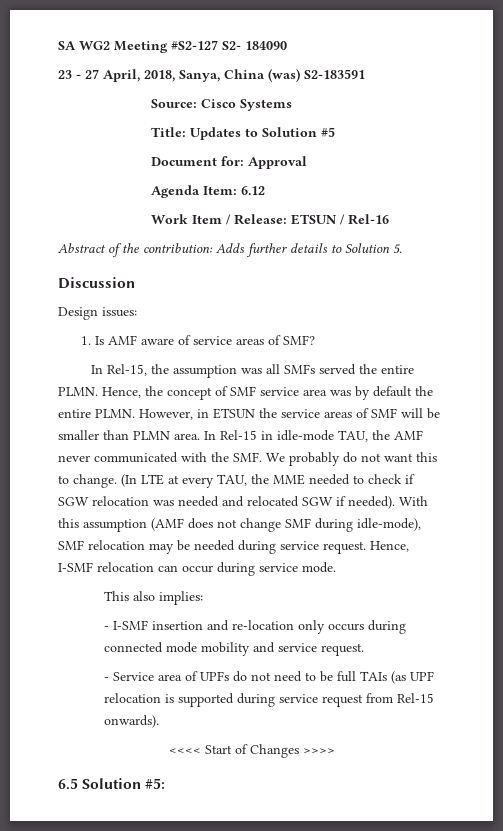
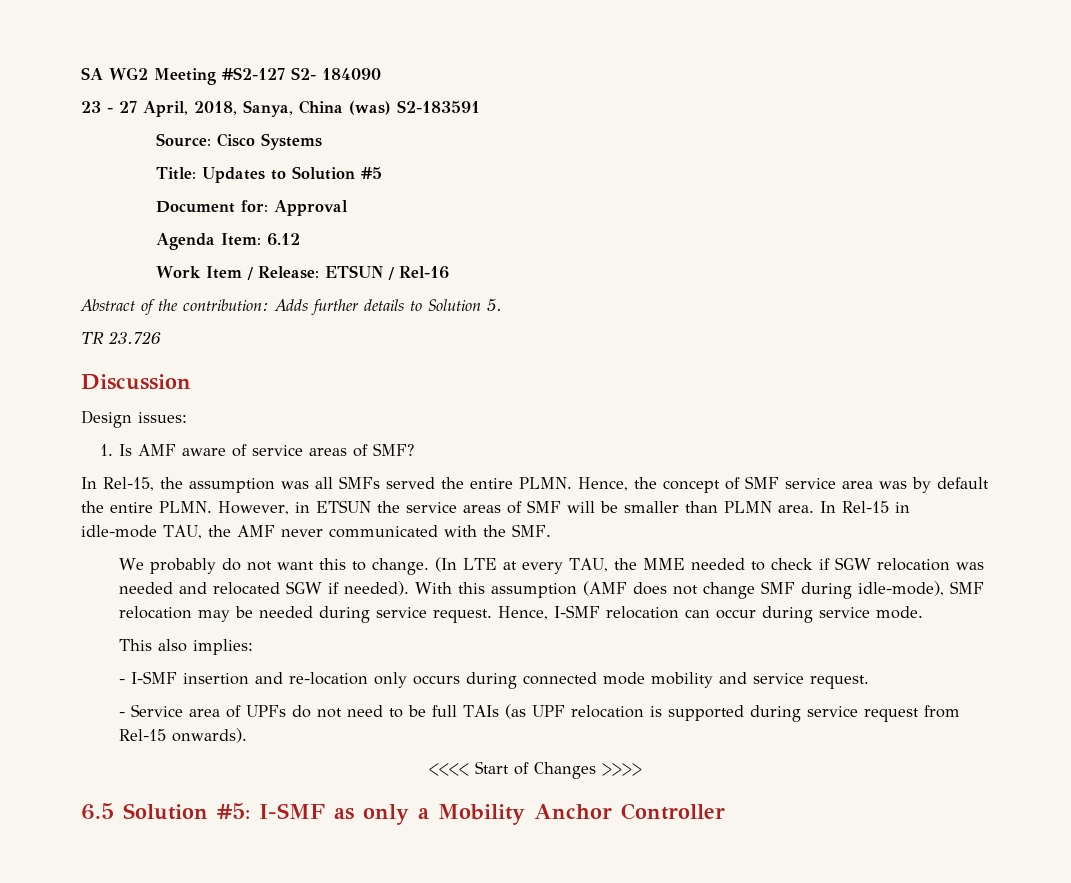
(402, 249) none -> [81,331,161,345] // TR 23.726
(262, 457) none -> (551, 530) //
(166, 783) none -> [259,803,725,825] I-SMF as only a Mobility Anchor Controller

